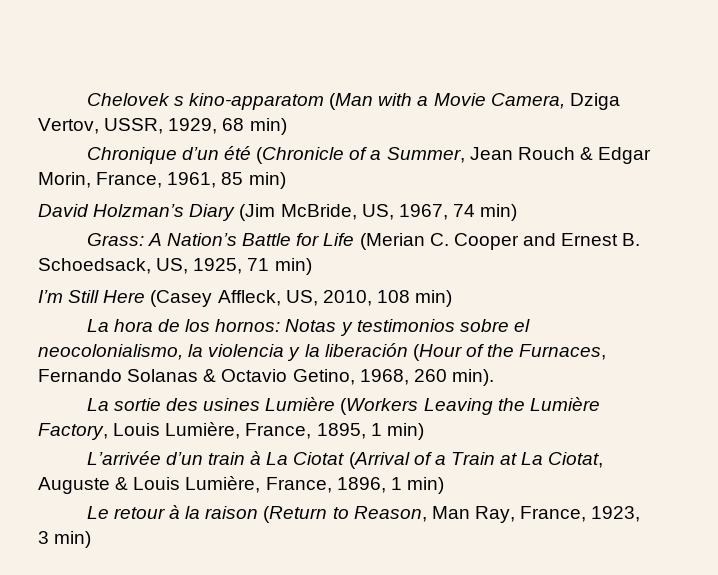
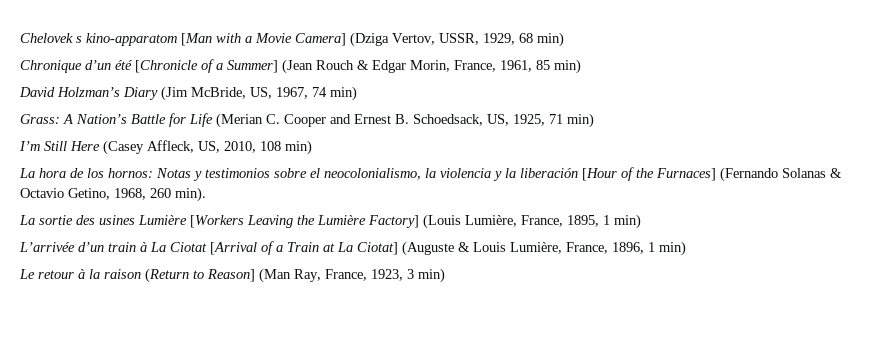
[329,93,374,110] (Man -> [181,33,212,46] [Man
[490,93,620,110] Camera, Dziga -> [295,32,389,47] Camera] (Dziga
[256,147,513,164] (Chronicle of a Summer, Jean -> [135,59,313,74] [Chronicle of a Summer] (Jean
[412,344,462,361] (Hour -> [582,168,617,181] [Hour
[519,344,607,360] [38,369,122,382] Furnaces, Fernando -> [656,167,778,182] Furnaces] (Fernando
[340,398,419,415] (Workers -> [190,215,244,228] [Workers
[38,423,161,440] Factory, Louis -> [368,214,461,229] Factory] (Louis
[348,452,410,469] (Arrival -> [210,242,257,255] [Arrival
[548,452,604,468] [38,477,110,494] Ciotat, Auguste -> [357,241,454,256] Ciotat] (Auguste
[353,506,470,522] Reason, Man -> [207,268,291,283] Reason] (Man

